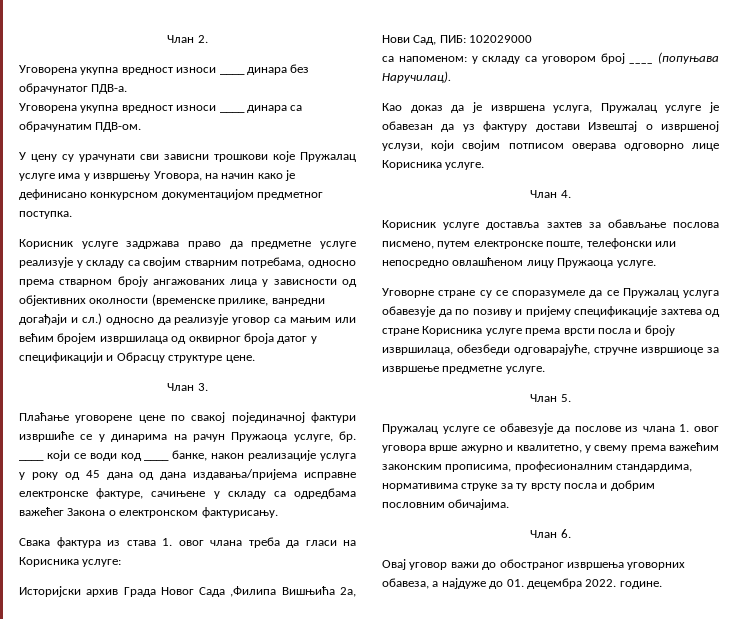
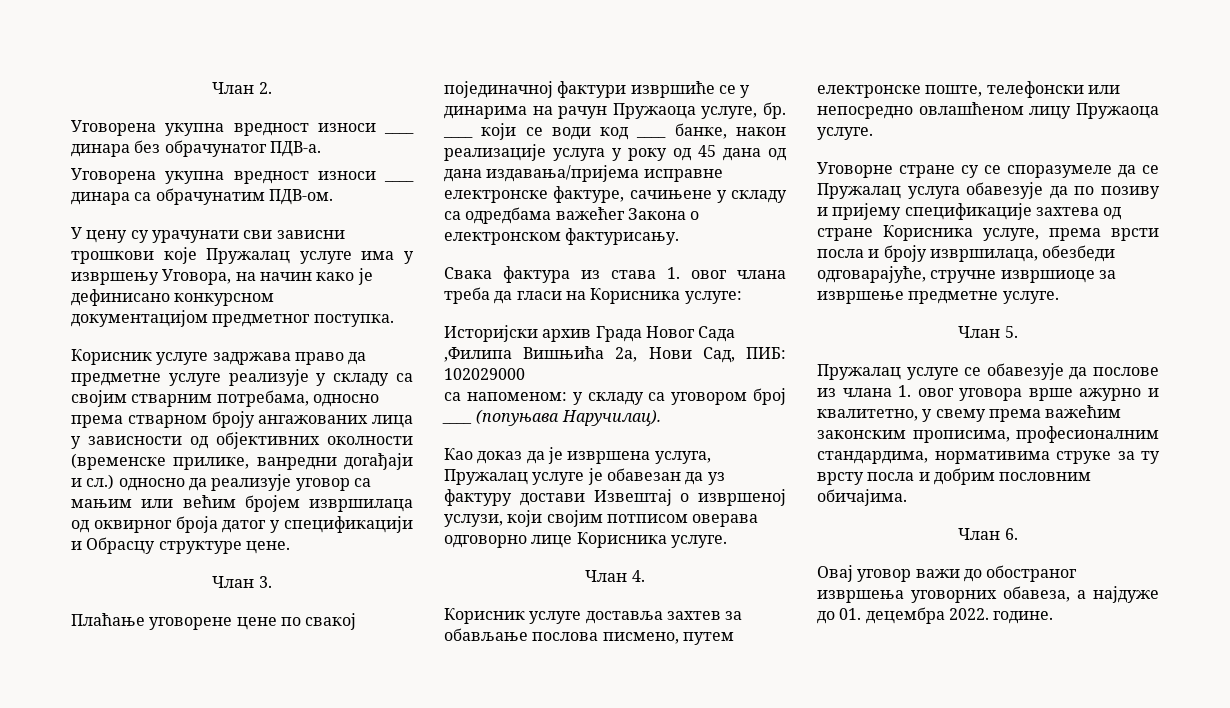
[485,328,522,336] услуге -> [983,228,1039,241] услуге,

